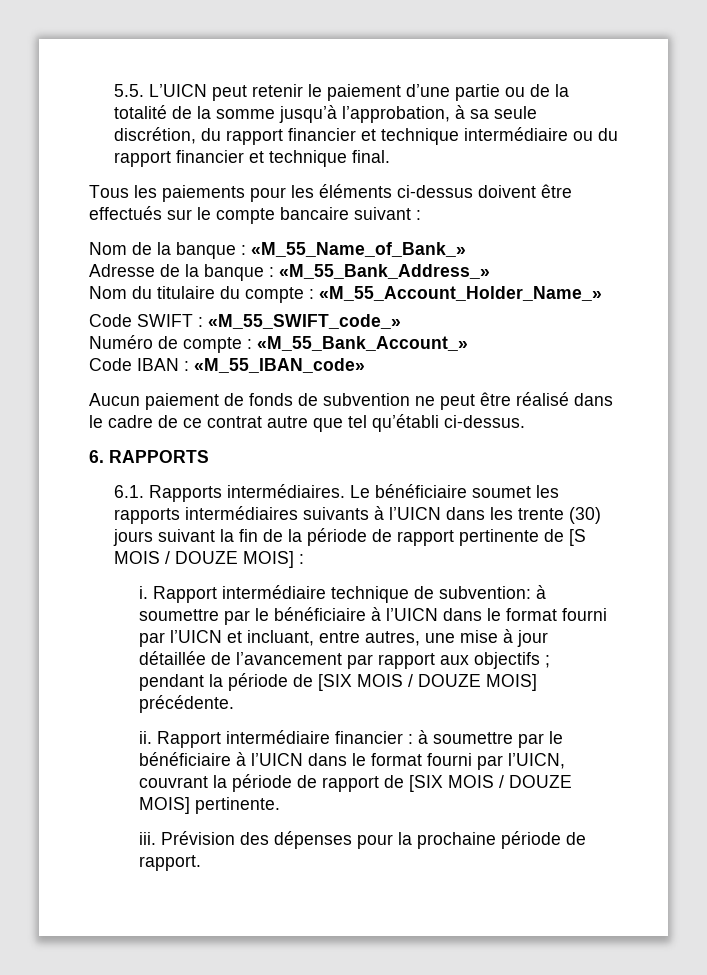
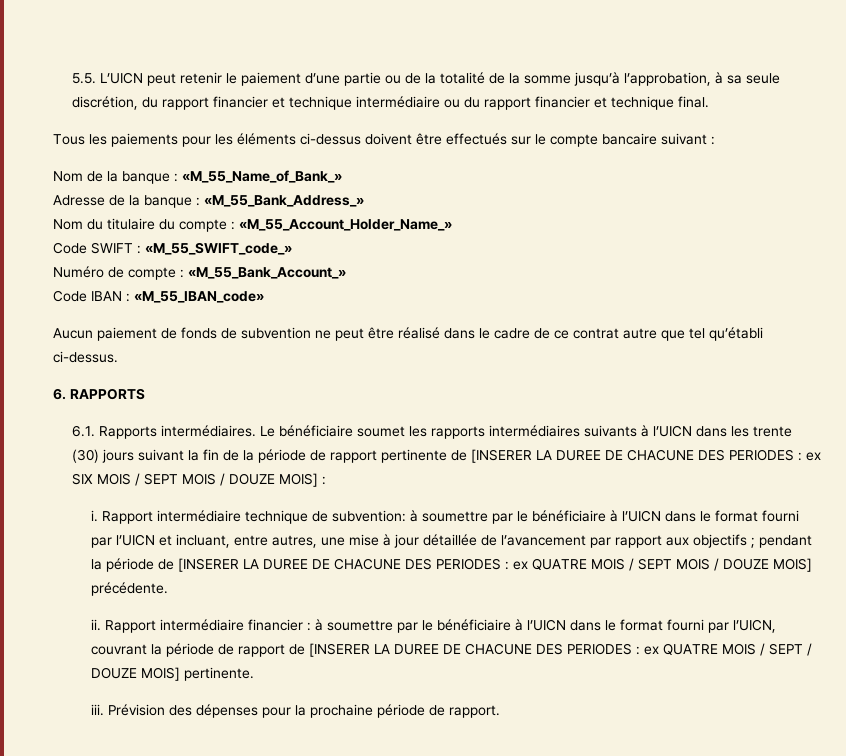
[568,529,586,546] [S -> [471,449,822,463] [72,473,179,486] [INSERER LA DUREE DE CHACUNE DES PERIODES : ex SIX MOIS / SEPT
[317,674,352,691] [SIX -> [178,558,673,572] [INSERER LA DUREE DE CHACUNE DES PERIODES : ex QUATRE MOIS / SEPT
[408,775,494,792] [SIX MOIS -> [309,643,804,657] [INSERER LA DUREE DE CHACUNE DES PERIODES : ex QUATRE MOIS / SEPT

